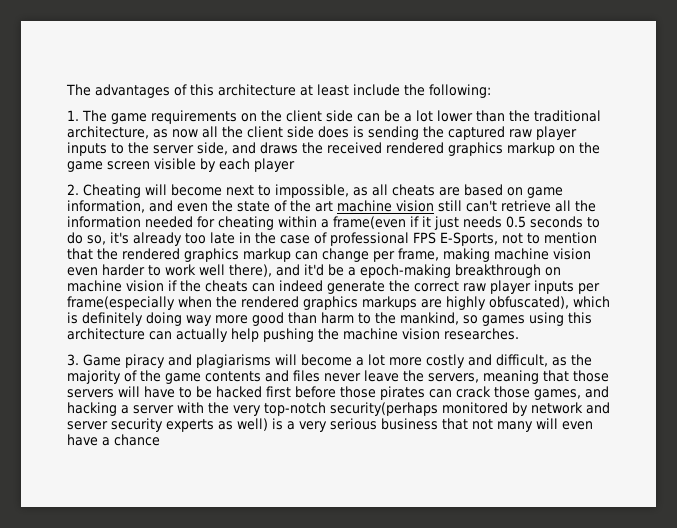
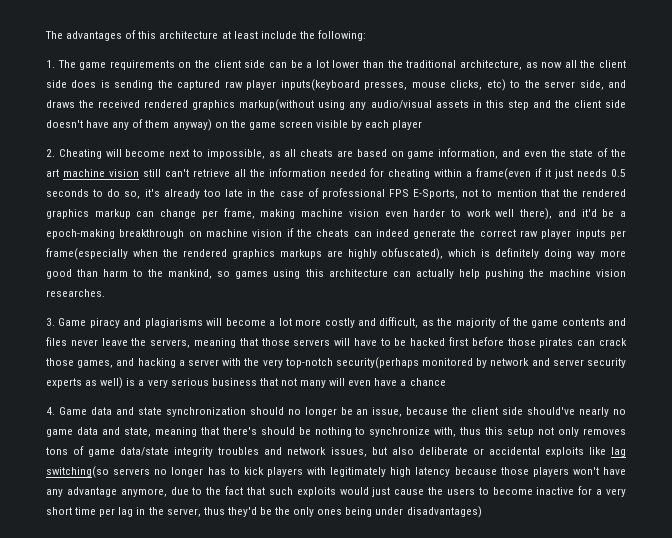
[67,142,107,156] inputs -> [280,79,506,91] inputs(keyboard presses, mouse clicks, etc)
[507,142,555,156] markup -> [239,99,626,111] [46,119,212,131] markup(without using any audio/visual assets in this step and the client side doesn't have any of them anyway)
(160, 440) none -> [46,407,627,417] [46,427,627,437] [46,446,626,457] [46,466,626,478] [46,486,627,497] [46,506,482,518] // 4. Game data and state synchronization should no longer be an issue, because the client side should've nearly no game data and state, meaning that there's should be nothing to synchronize with, thus this setup not only removes tons of game data/state integrity troubles and network issues, but also deliberate or accidental exploits like lag switching(so servers no longer has to kick players with legitimately high latency because those players won't have any advantage anymore, due to the fact that such exploits would just cause the users to become inactive for a very short time per lag in the server, thus they'd be the only ones being under disadvantages)

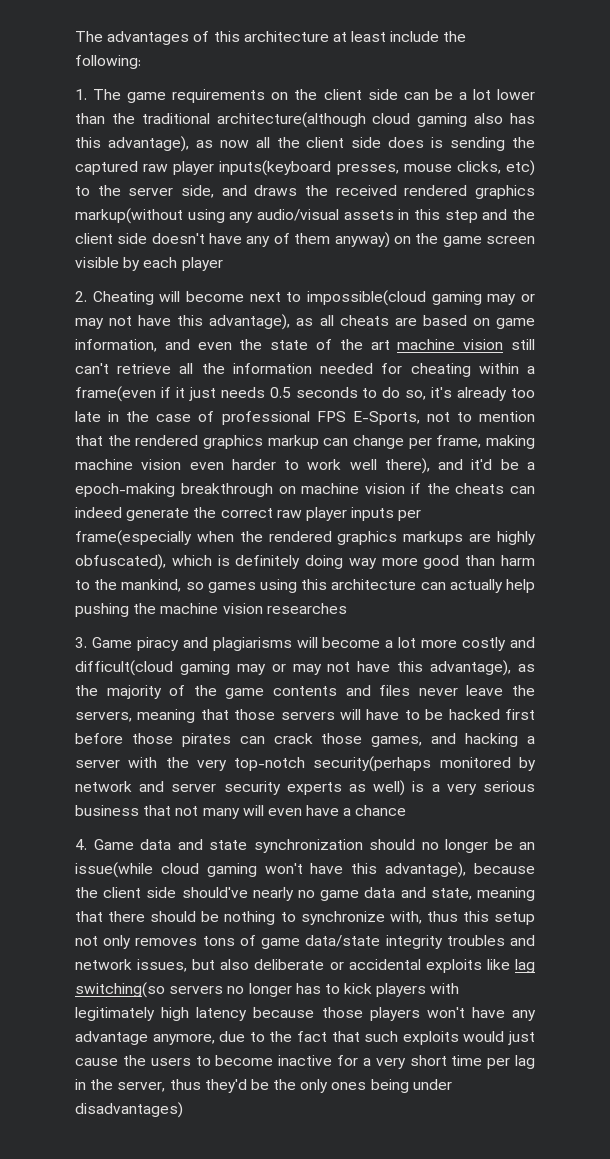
[459,60,522,70] architecture, -> [216,112,535,128] [75,136,189,152] architecture(although cloud gaming also has this advantage),
[206,149,265,159] impossible, -> [307,290,535,306] [75,314,291,330] impossible(cloud gaming may or may not have this advantage),
[46,289,105,297] researches. -> [266,603,347,614] researches
[379,317,419,328] difficult, -> [75,660,512,676] difficult(cloud gaming may or may not have this advantage),
[372,407,403,417] issue, -> [75,862,467,878] issue(while cloud gaming won't have this advantage),
[222,427,257,435] there's -> [108,911,146,922] there

